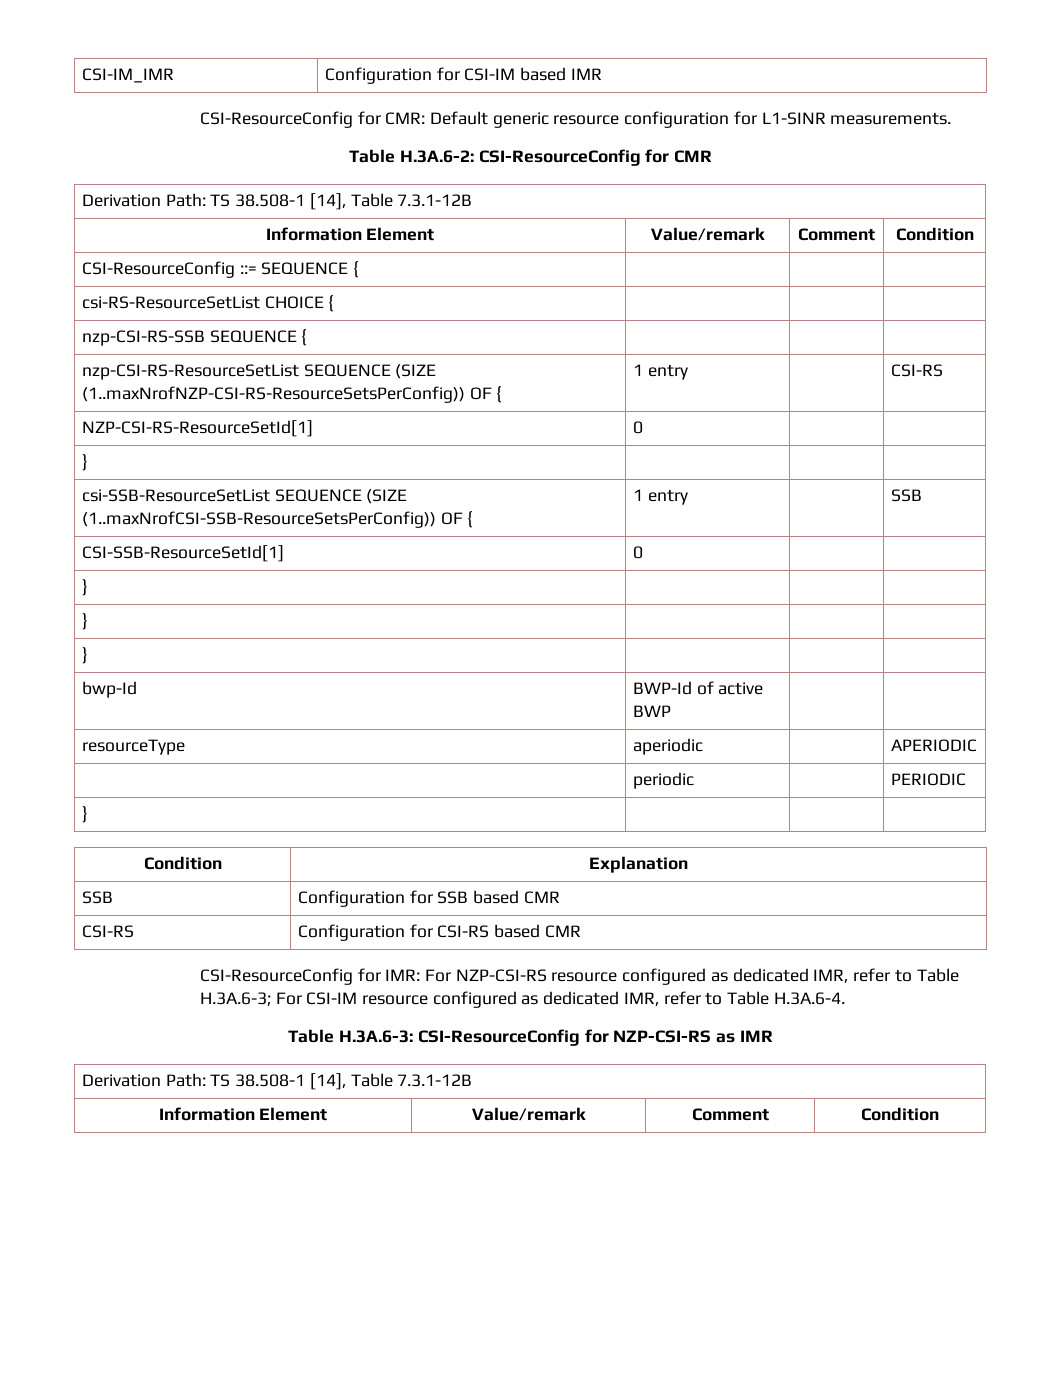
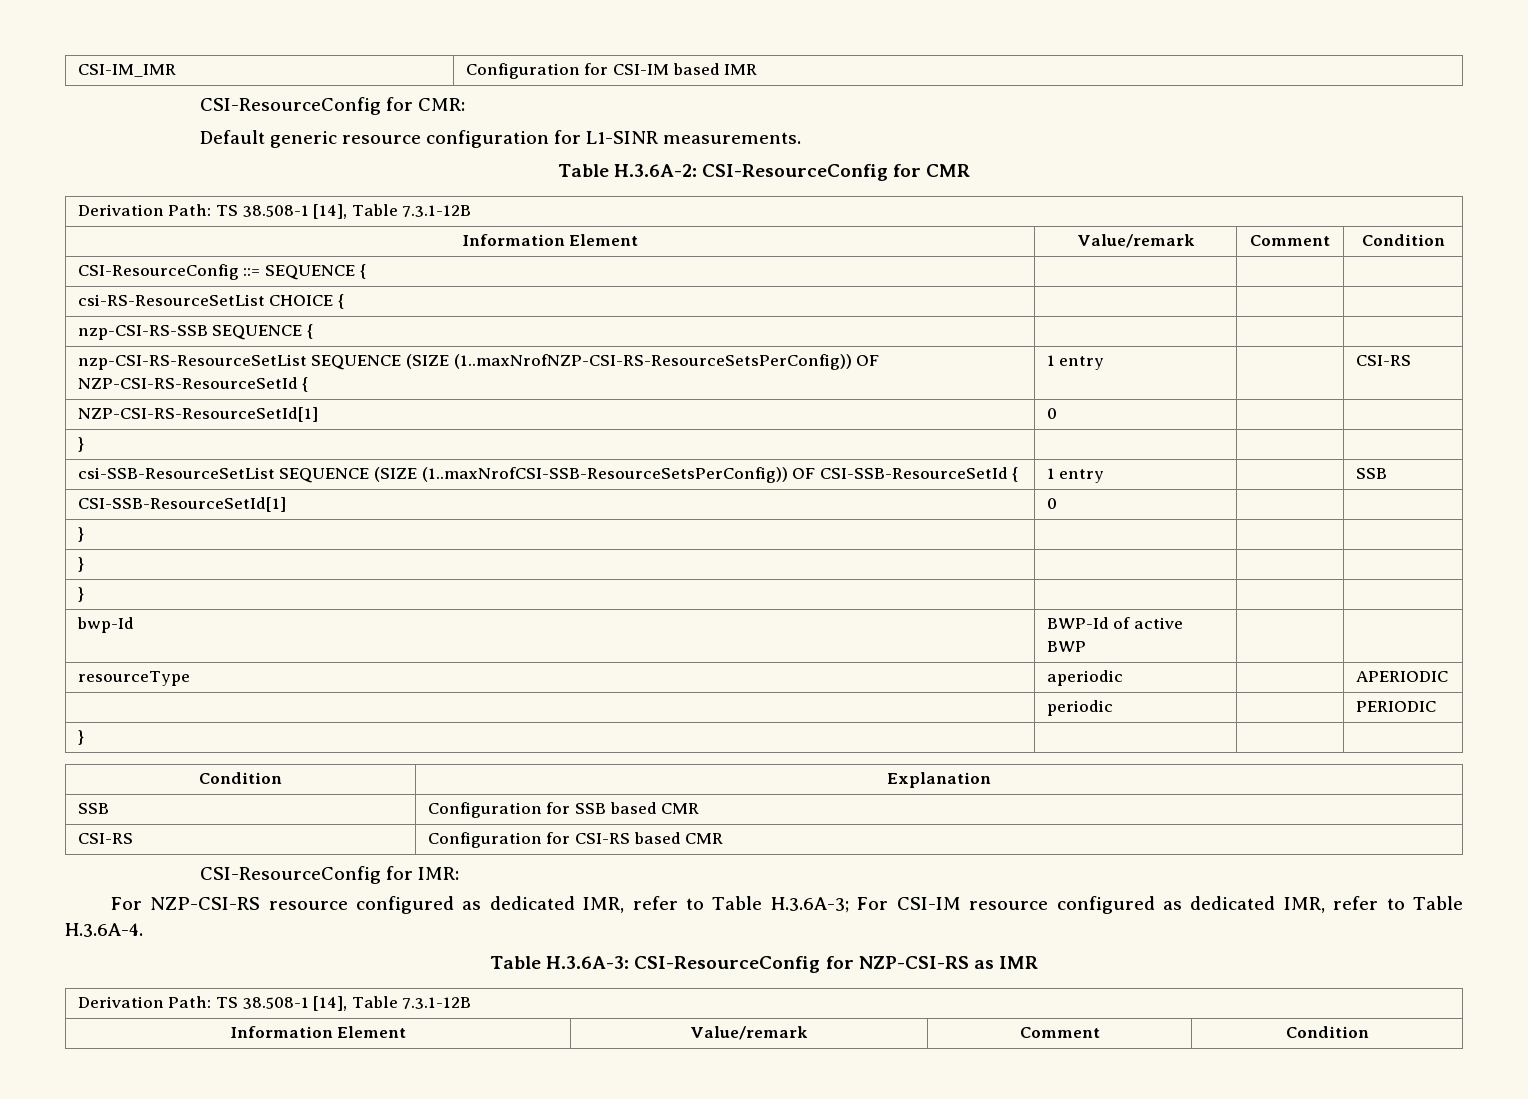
(426, 118) none -> (465, 104) //
[399,150,474,163] H.3A.6-2: -> [613,164,697,177] H.3.6A-2:
(492, 393) none -> [77,377,298,389] NZP-CSI-RS-ResourceSetId
(463, 518) none -> [819,467,1008,479] CSI-SSB-ResourceSetId
(421, 975) none -> (459, 873) //
[199,992,271,1006] H.3A.6-3; -> [770,897,849,913] H.3.6A-3;
[773,992,845,1005] [288,1029,414,1043] H.3A.6-4. // Table H.3A.6-3: -> [65,923,143,937] [490,956,630,969] H.3.6A-4. // Table H.3.6A-3:

